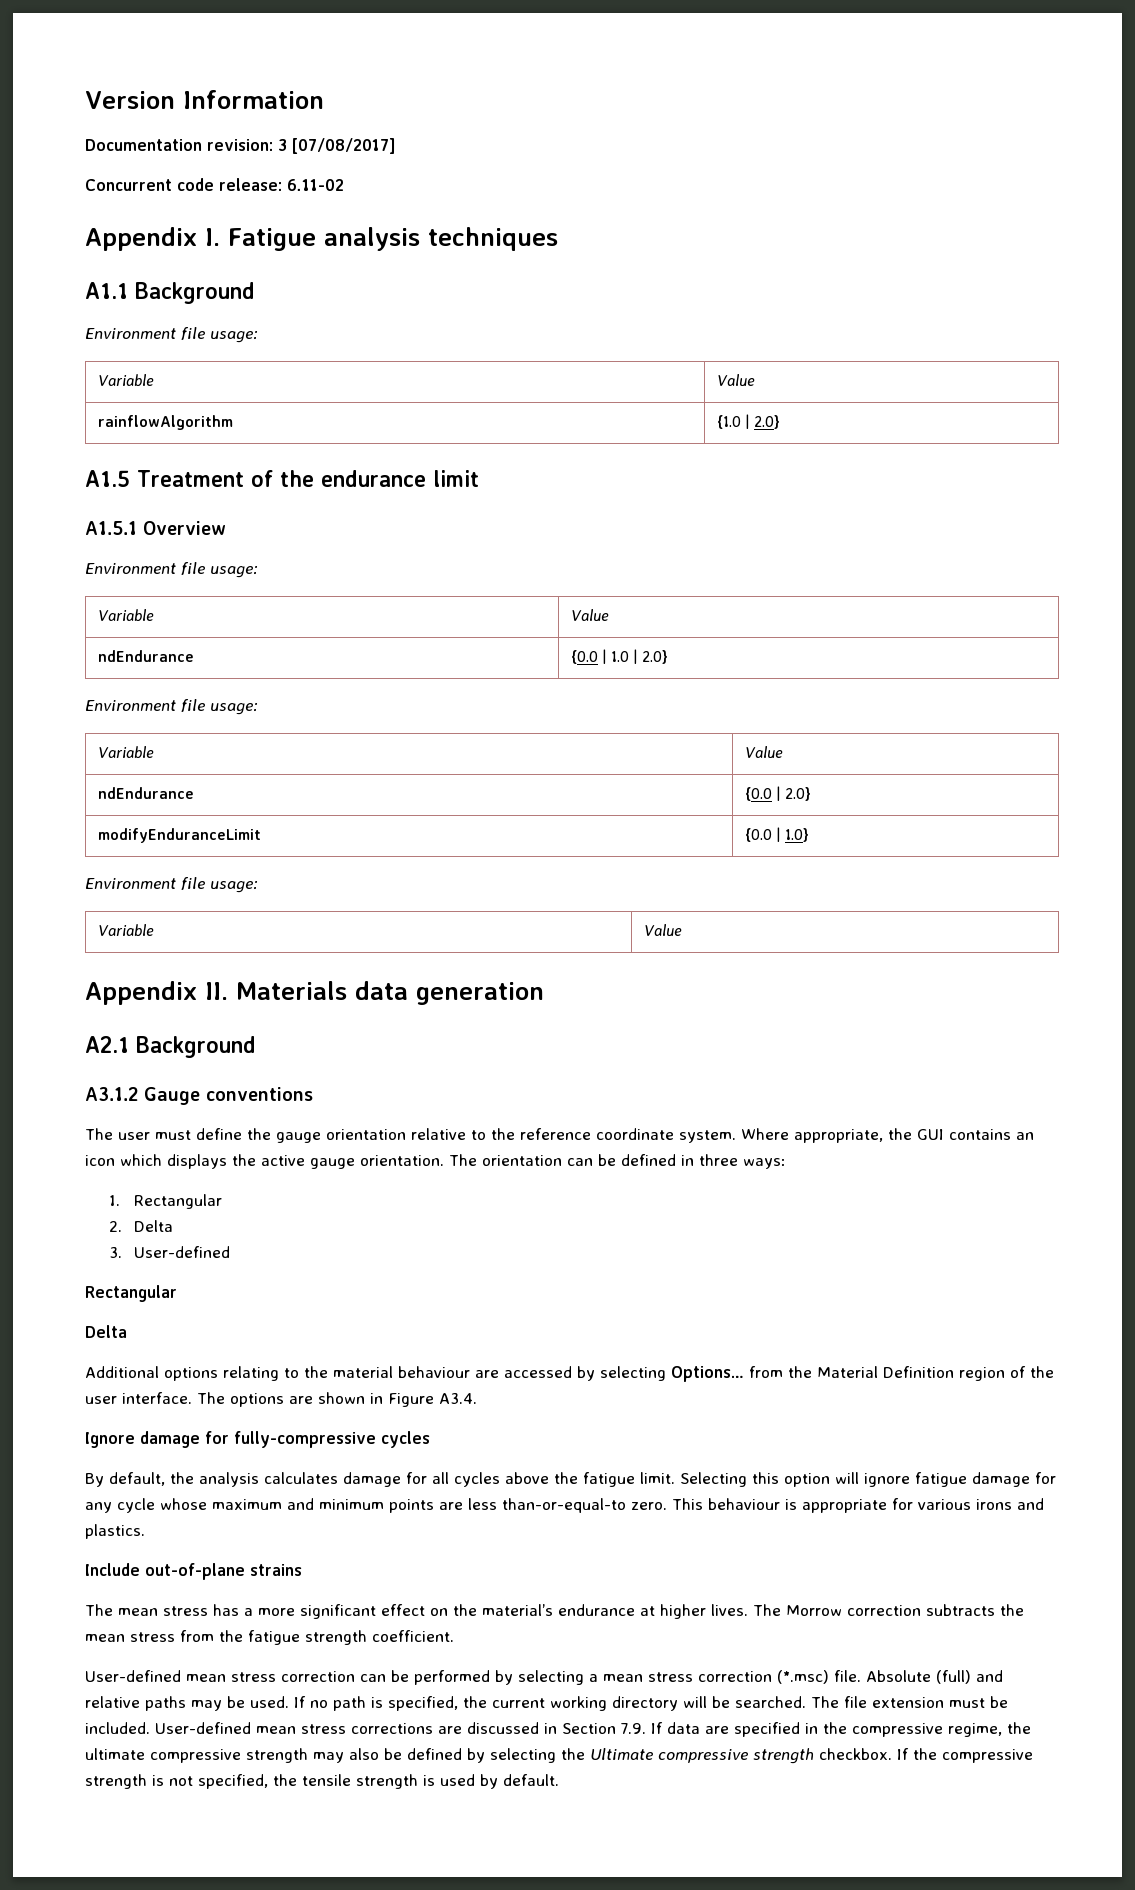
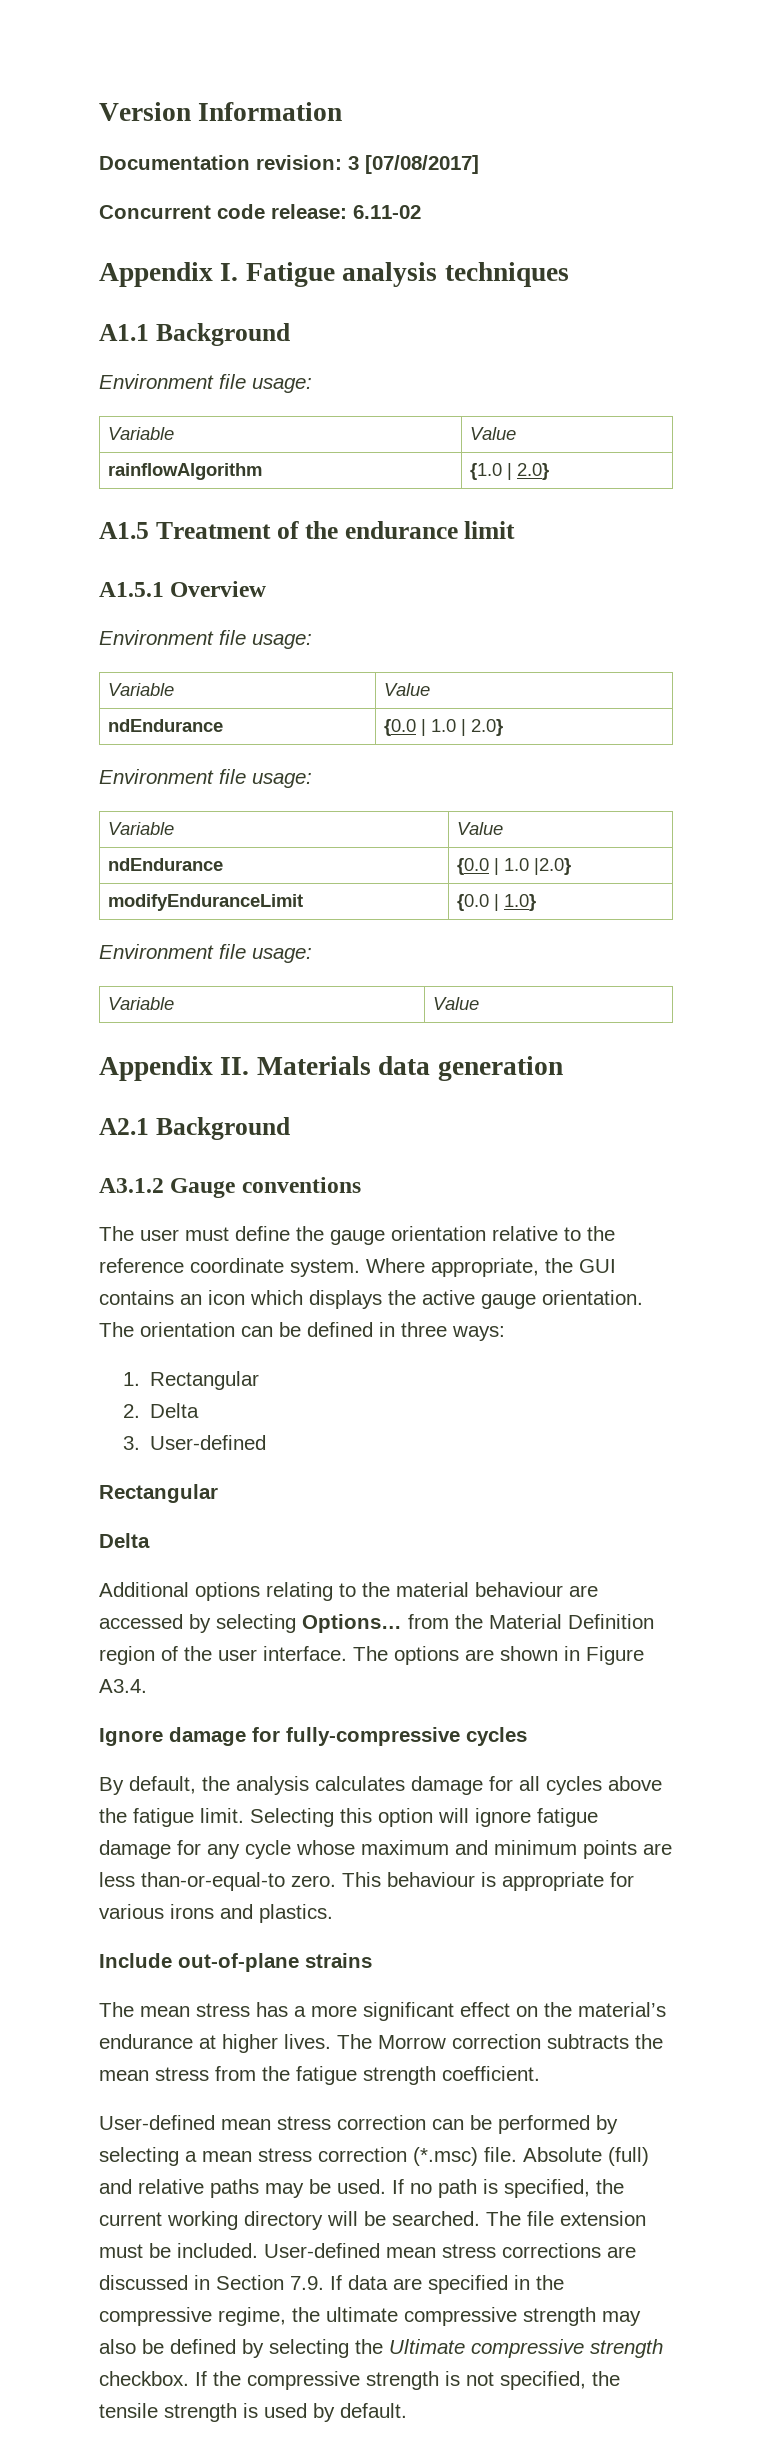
[784,787,811,801] 2.0} -> [503,858,571,875] 1.0 |2.0}

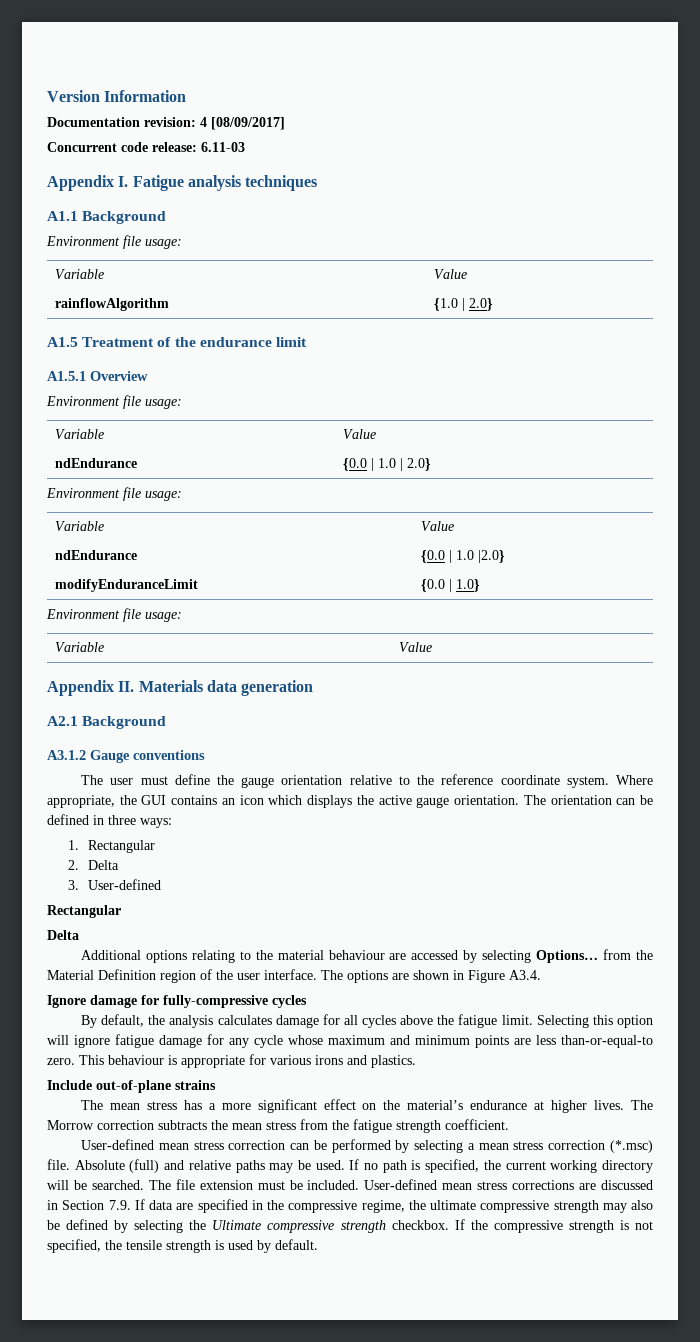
[348,155,479,174] 3 [07/08/2017] -> [200,117,285,130] 4 [08/09/2017]
[353,205,421,219] 6.11-02 -> [201,142,245,152] 6.11-03

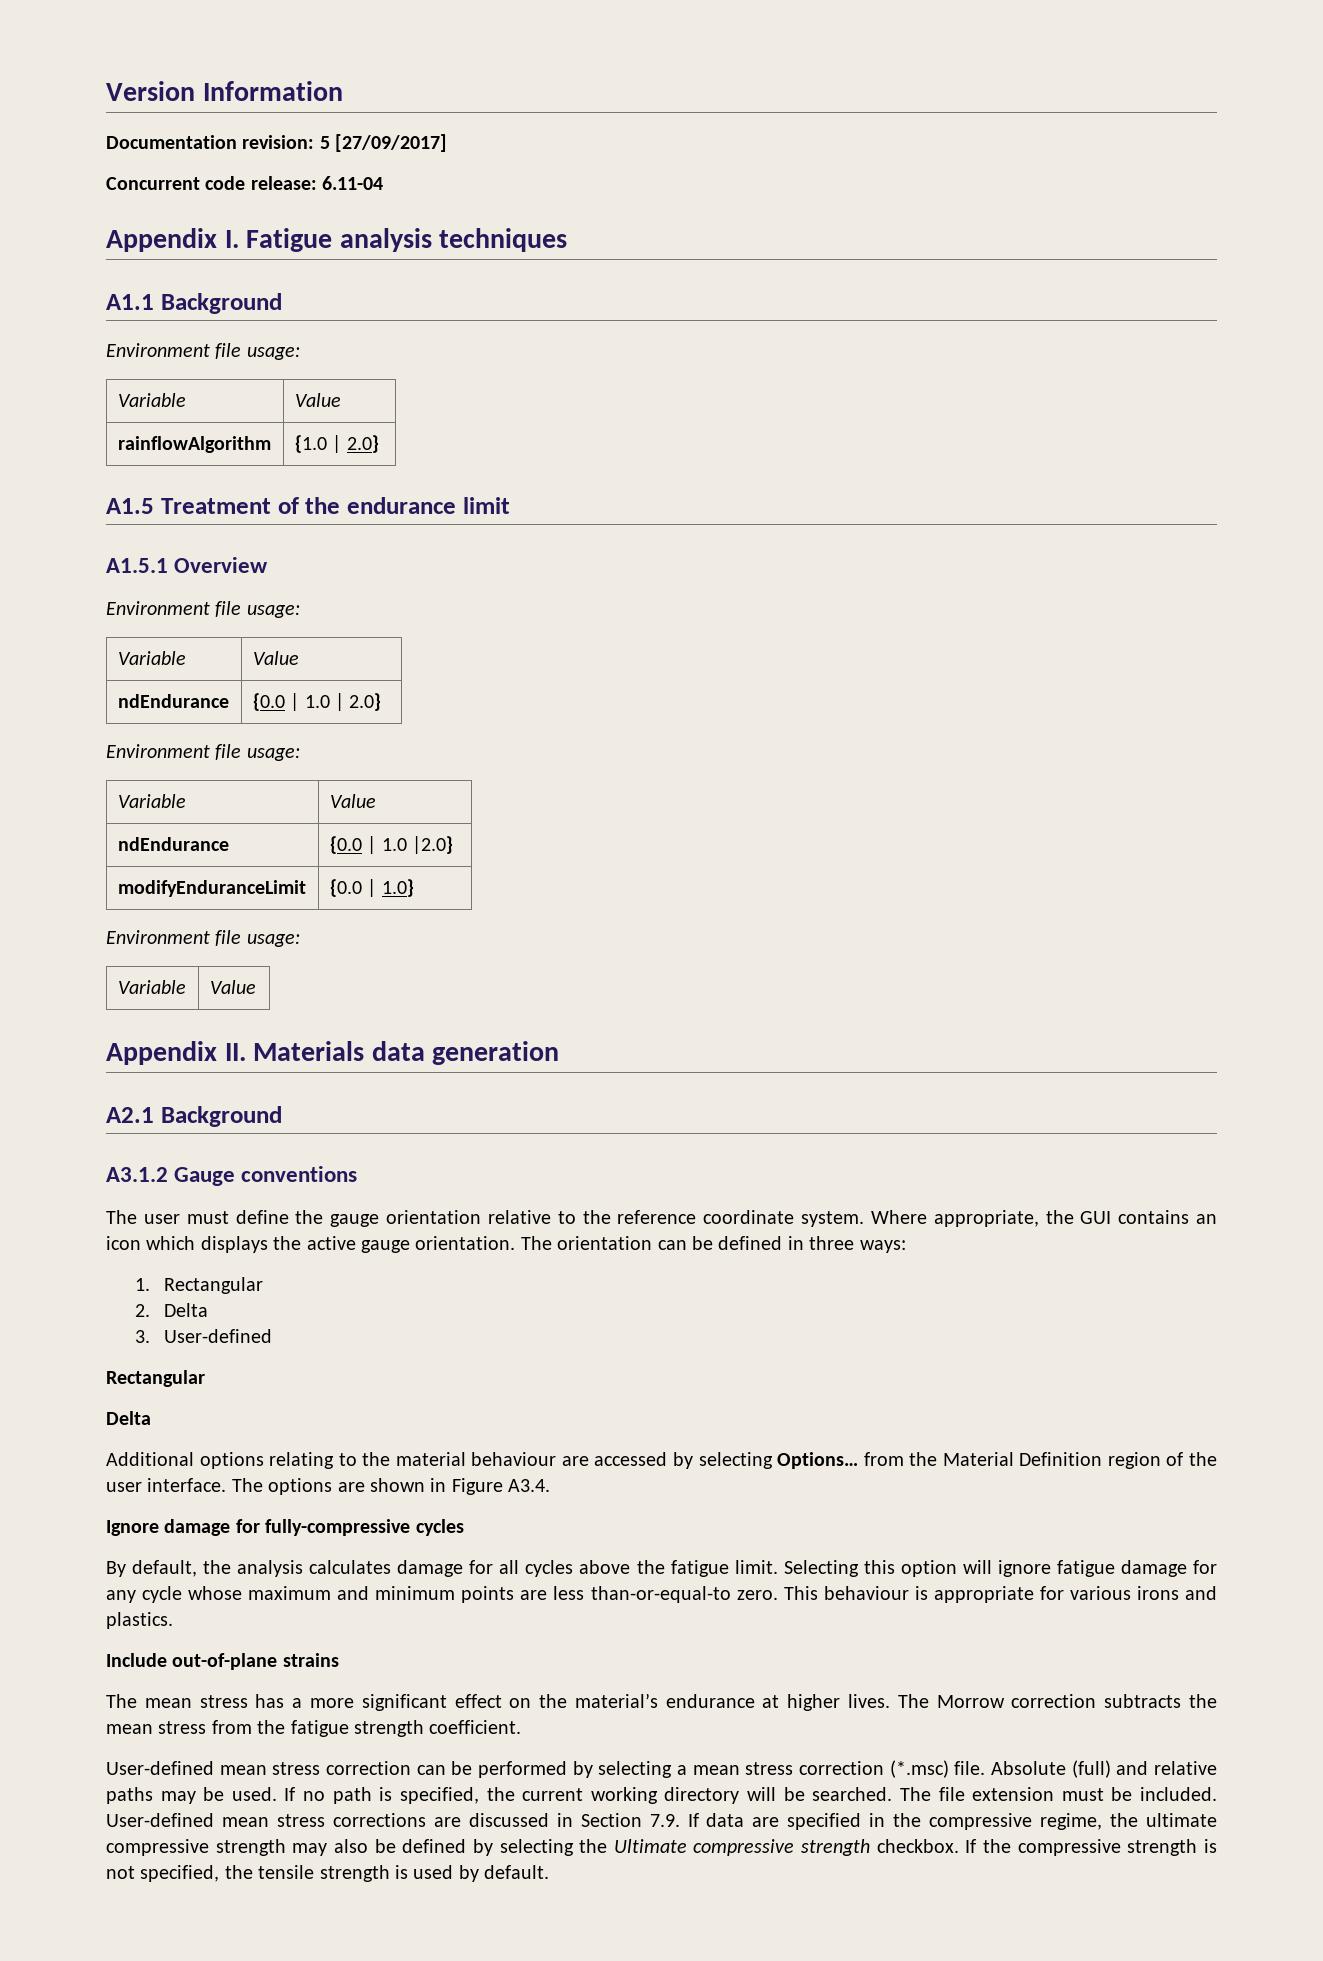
[200,117,285,130] 4 [08/09/2017] -> [319,134,448,152] 5 [27/09/2017]
[201,142,245,152] 6.11-03 -> [322,176,384,190] 6.11-04

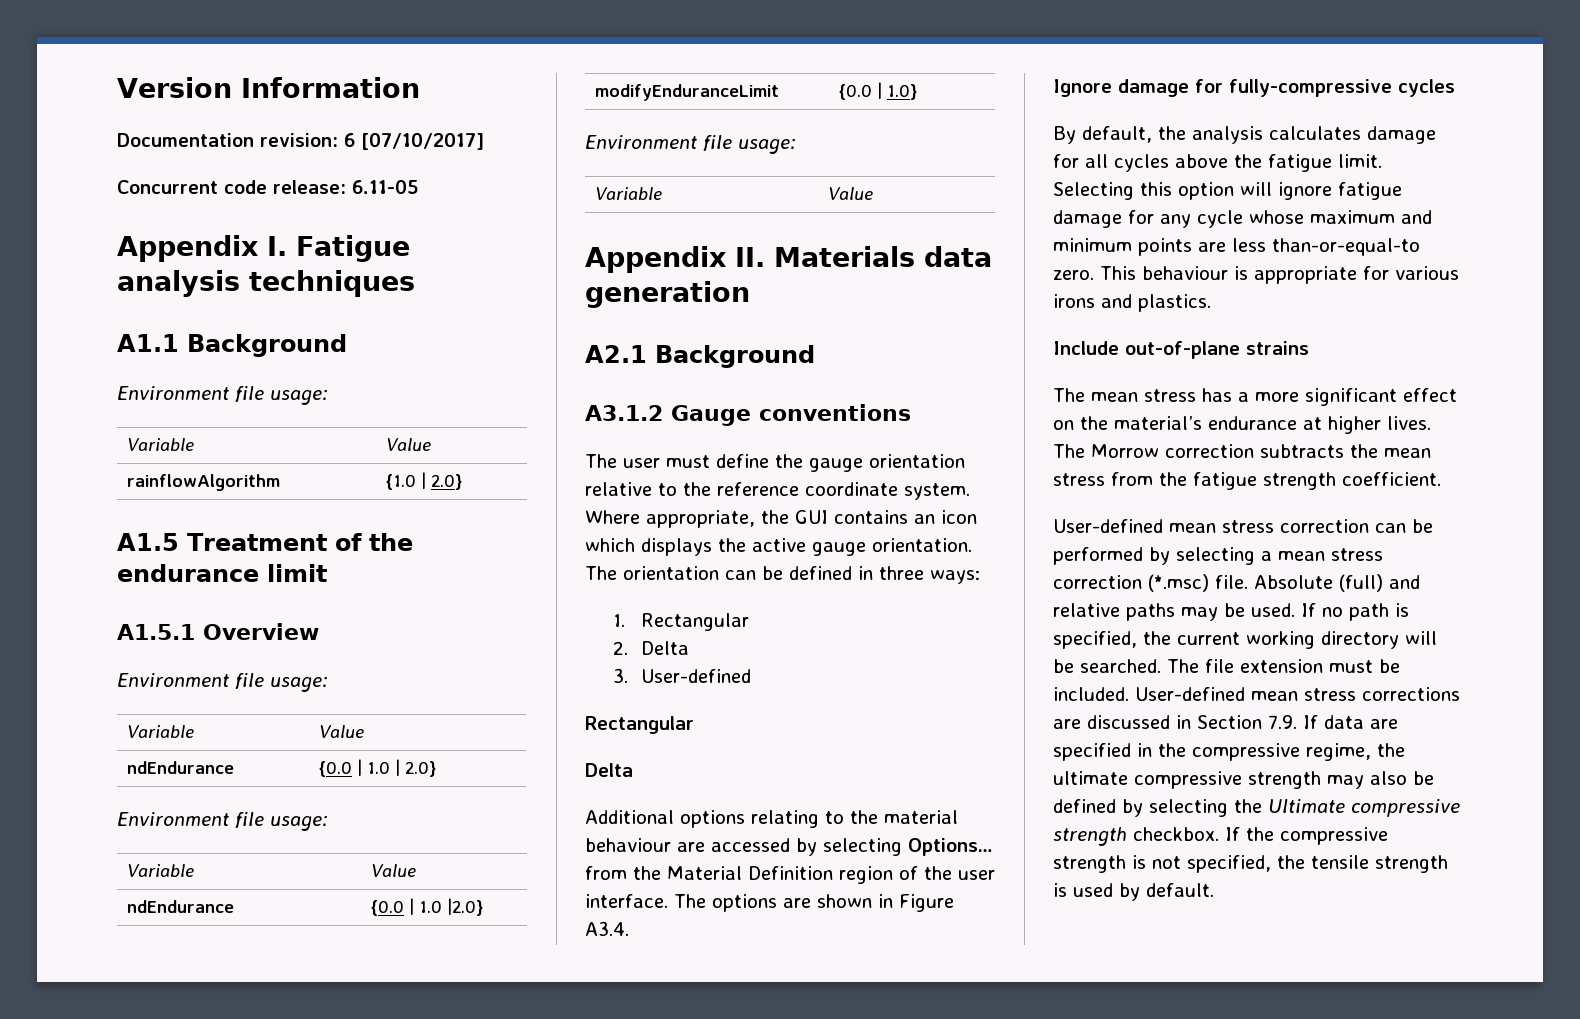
[319,134,448,152] 5 [27/09/2017] -> [344,133,484,150] 6 [07/10/2017]
[322,176,384,190] 6.11-04 -> [352,180,419,194] 6.11-05

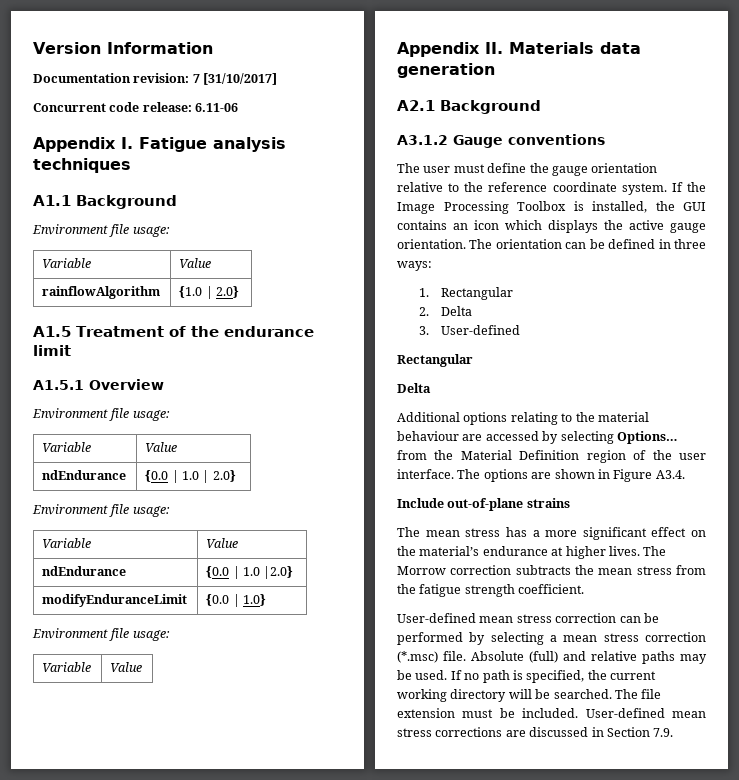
[344,133,484,150] 6 [07/10/2017] -> [192,73,278,85] 7 [31/10/2017]
[352,180,419,194] 6.11-05 -> [195,103,239,112] 6.11-06
[585,510,755,528] Where appropriate, -> [671,182,706,192] [397,201,647,214] If the Image Processing Toolbox is installed,
[1053,79,1455,97] [1053,126,1436,144] [1053,154,1382,172] [1053,182,1402,200] [1053,210,1432,228] [1053,238,1420,256] [1053,266,1459,284] [1053,294,1211,312] // Ignore damage for fully-compressive cycles // By default, the analysis calculates damage for all cycles above the fatigue limit. Selecting this option will ignore fatigue damage for any cycle whose maximum and minimum points are less than-or-equal-to zero. This behaviour is appropriate for various irons and plastics. -> (685, 474) none
[1303,715,1398,729] [1053,743,1405,761] [1053,771,1434,789] [1053,799,1460,817] [1053,827,1388,846] [1053,855,1448,873] [1053,883,1214,901] If data are specified in the compressive regime, the ultimate compressive strength may also be defined by selecting the Ultimate compressive strength checkbox. If the compressive strength is not specified, the tensile strength is used by default. -> (674, 732) none

